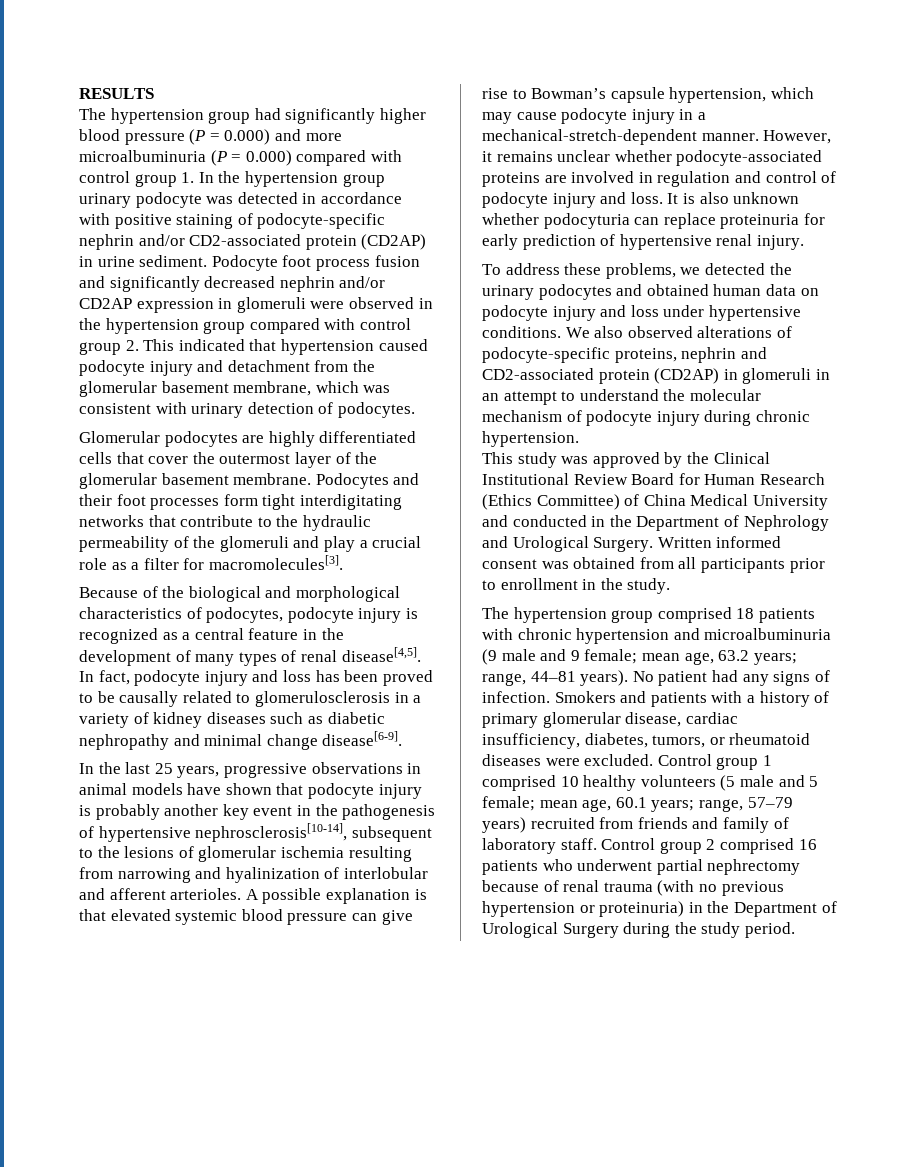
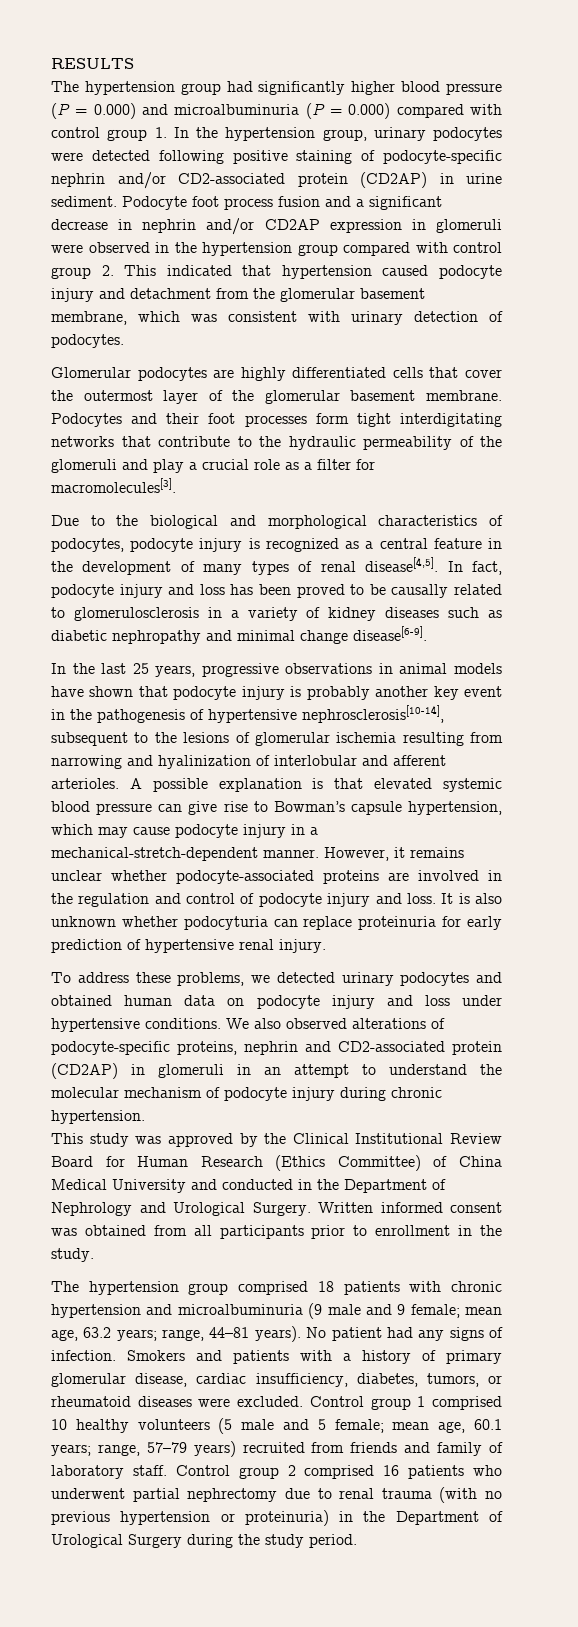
[305,133,342,141] more -> (168, 109) none
[342,174,385,187] [79,192,402,208] [79,213,110,225] group urinary podocyte was detected in accordance with -> [322,127,502,141] [51,150,224,164] group, urinary podocytes were detected following
[109,276,276,292] significantly decreased -> [356,196,442,210] [51,219,133,230] a significant decrease in
[79,586,158,598] Because of -> [51,515,105,526] Due to
(653, 177) none -> [51,893,73,904] the
[769,263,792,275] the -> (335, 977) none
[482,880,559,892] because of -> [284,1488,332,1499] due to

